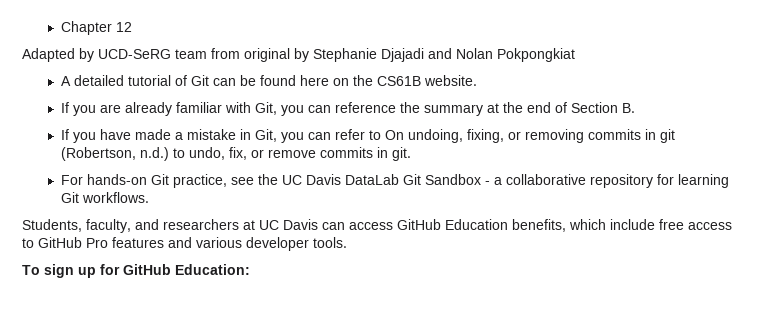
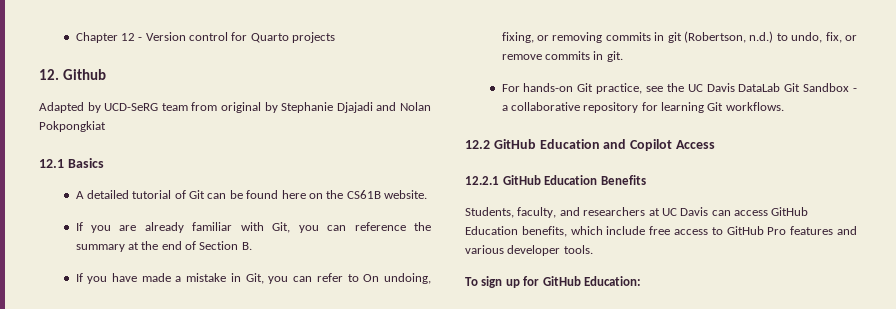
(132, 27) none -> [138,32,336,43] [39,69,106,80] - Version control for Quarto projects // 12. Github
(575, 55) none -> [39,158,104,168] // 12.1 Basics
(149, 197) none -> [465,139,715,151] [465,175,646,185] // 12.2 GitHub Education and Copilot Access // 12.2.1 GitHub Education Benefits

